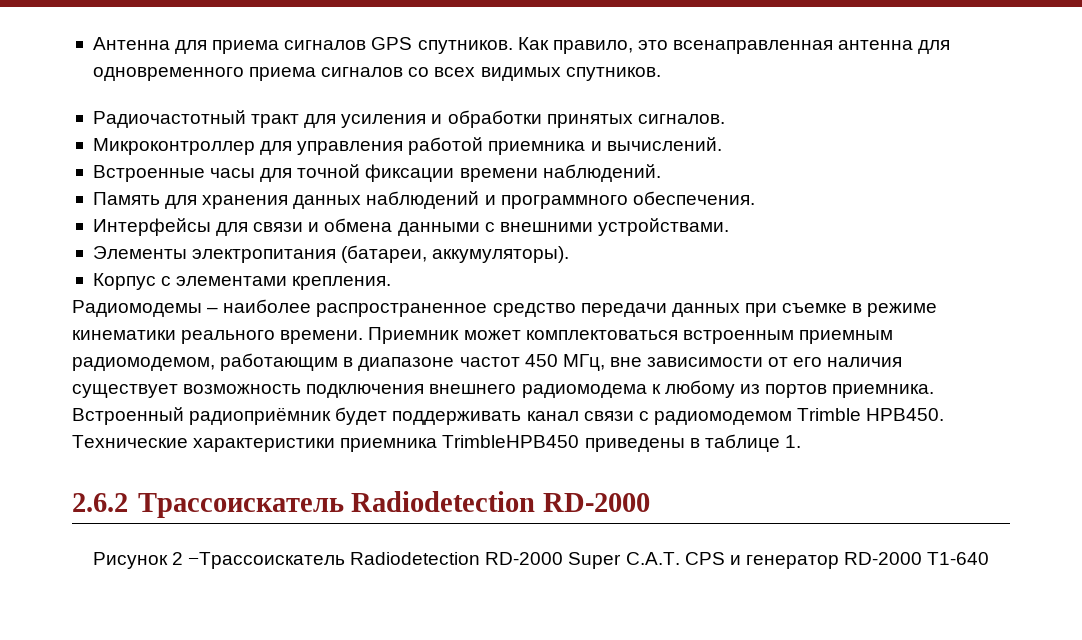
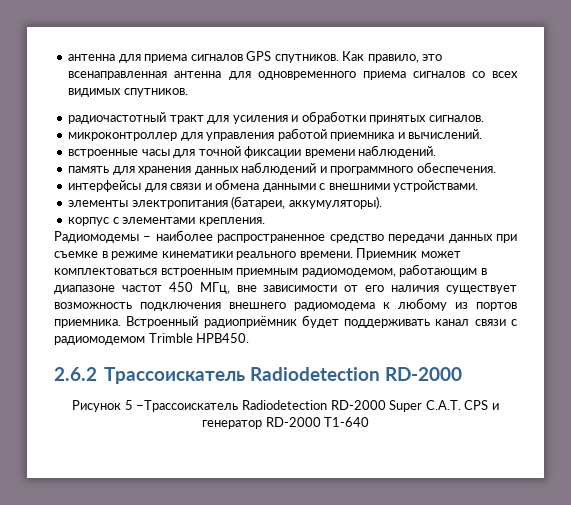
[92,37,170,50] Антенна -> [68,54,116,61] антенна
[92,110,246,128] Радиочастотный -> [68,112,167,124] радиочастотный
[92,138,255,155] Микроконтроллер -> [68,132,178,141] микроконтроллер
[92,165,205,182] Встроенные -> [68,149,139,158] встроенные
[92,192,160,205] Память -> [68,166,110,173] память
[92,218,211,236] Интерфейсы -> [68,180,142,192] интерфейсы
[92,246,187,259] Элементы -> [68,200,129,207] элементы
[92,273,156,290] Корпус -> [68,217,110,226] корпус
[72,434,801,452] Технические характеристики приемника TrimbleHPB450 приведены в таблице 1. -> (250, 338) none
[171,552,183,565] 2 -> [124,400,133,410] 5

